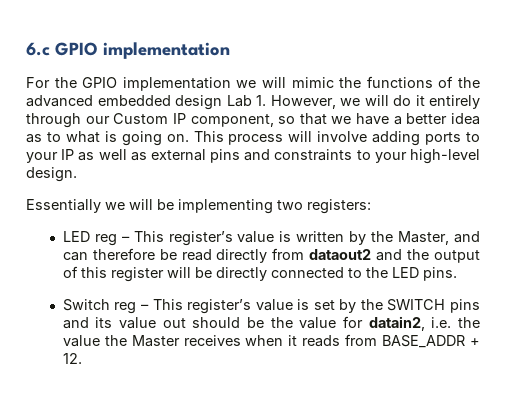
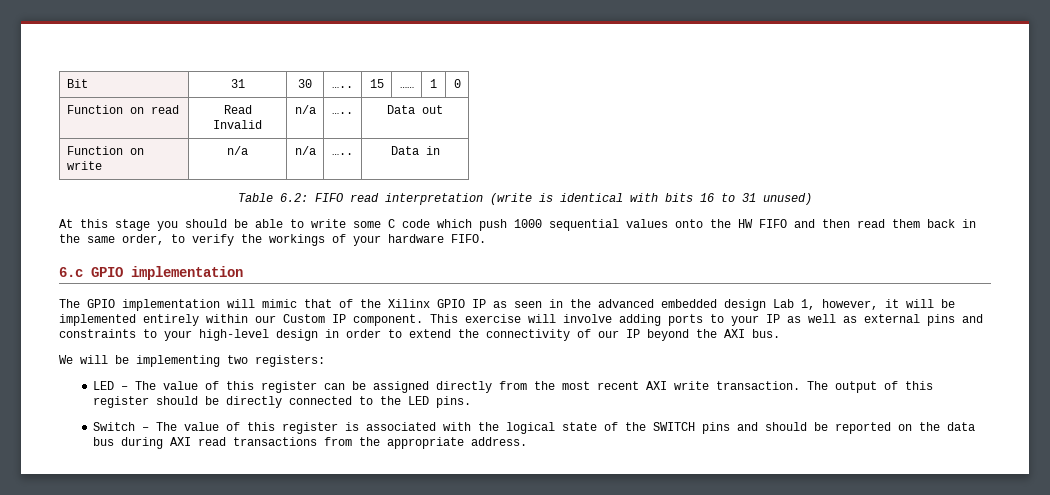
(26, 49) none -> [66,79,88,88] [230,79,245,88] [298,79,312,88] [332,86,353,88] [369,79,384,88] [399,87,414,88] [430,79,437,88] [453,79,461,88] [66,105,179,114] [223,105,252,114] [213,120,262,129] [294,105,316,114] [332,112,353,114] [387,105,443,114] [66,146,144,155] [66,161,102,170] [227,146,248,155] [294,146,316,155] [332,153,353,155] [390,146,440,155] [238,193,812,205] [59,219,976,231] [59,234,486,246] Bit | 31 | 30 | ….. | 15 | …… | 1 | 0 // Function on read | Read Invalid | n/a | ….. | Data out // Function on write | n/a | n/a | ….. | Data in // Table 6.2: FIFO read interpretation (write is identical with bits 16 to 31 unused) // At this stage you should be able to write some C code which push 1000 sequential values onto the HW FIFO and then read them back in the same order, to verify the workings of your hardware FIFO. //
[26,77,257,91] For the GPIO implementation we -> [59,299,220,311] The GPIO implementation
[339,76,454,88] the functions of -> [304,299,563,308] that of the Xilinx GPIO IP as seen in
[256,95,480,109] [26,113,480,128] [26,131,284,146] 1. However, we will do it entirely through our Custom IP component, so that we have a better idea as to what is going on. This process -> [801,299,955,310] [59,314,521,326] 1, however, it will be implemented entirely within our Custom IP component. This exercise
[26,167,77,182] [26,199,125,213] design. // Essentially we -> [276,329,780,341] [59,355,73,364] design in order to extend the connectivity of our IP beyond the AXI bus. // We
[94,231,481,246] [62,248,430,263] reg – This register’s value is written by the Master, and can therefore be read directly from dataout2 and the -> [121,381,829,393] – The value of this register can be assigned directly from the most recent AXI write transaction. The
[166,267,191,278] will -> [156,396,199,405] should
[114,299,480,314] [62,316,481,331] [62,334,481,348] [62,353,82,364] reg – This register’s value is set by the SWITCH pins and its value out should be the value for datain2, i.e. the value the Master receives when it reads from BASE_ADDR + 12. -> [142,422,976,434] [93,437,528,449] – The value of this register is associated with the logical state of the SWITCH pins and should be reported on the data bus during AXI read transactions from the appropriate address.

